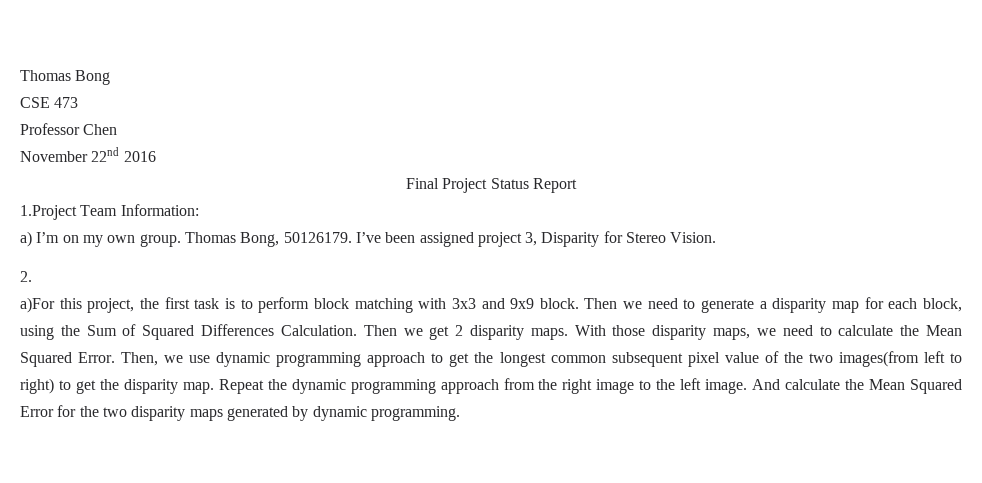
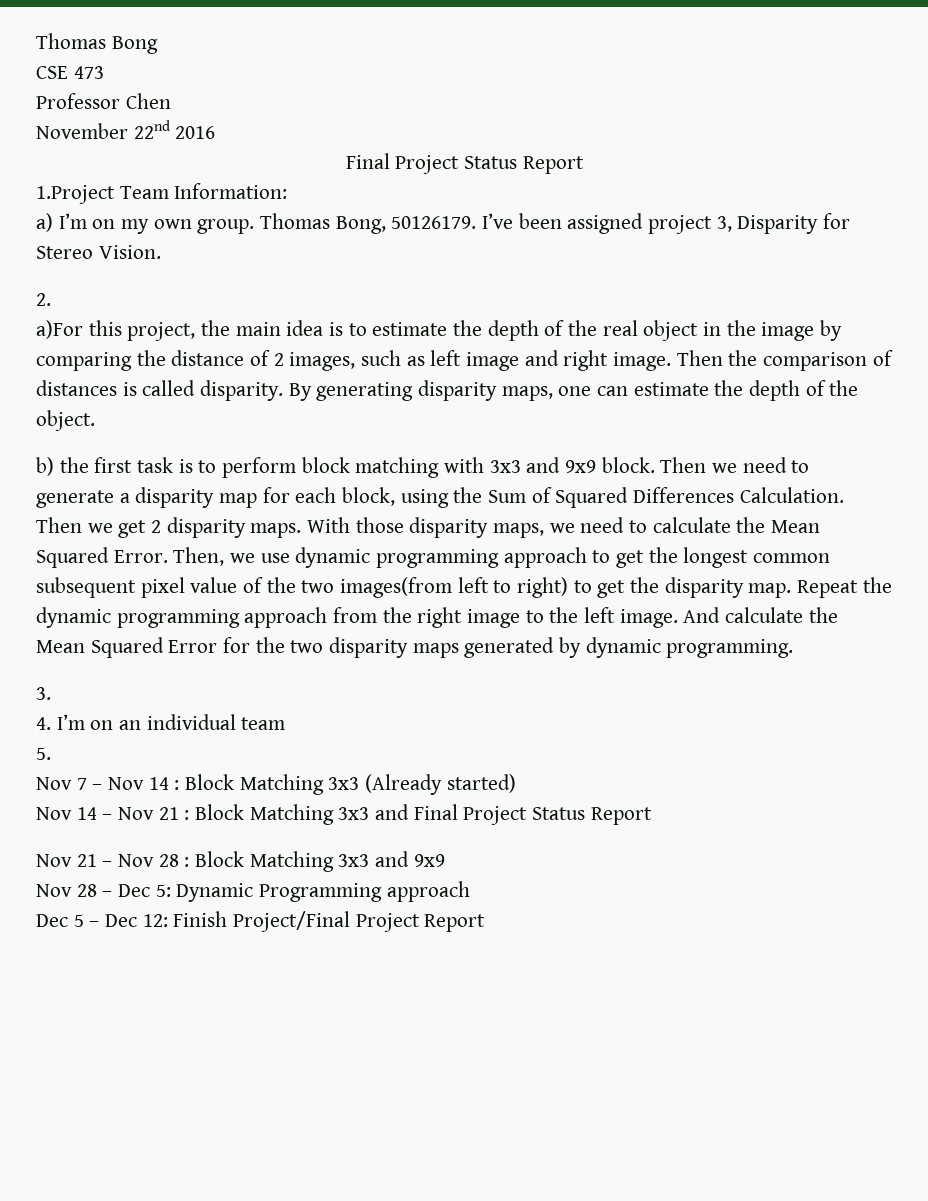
(159, 303) none -> [235,320,843,341] [36,350,893,371] [36,380,859,401] [36,410,95,431] [36,457,89,476] main idea is to estimate the depth of the real object in the image by comparing the distance of 2 images, such as left image and right image. Then the comparison of distances is called disparity. By generating disparity maps, one can estimate the depth of the object. // b) the
(460, 413) none -> [36,687,51,700] [36,714,286,730] [36,747,51,760] [36,774,516,795] [36,804,652,825] [36,851,445,872] [36,881,470,902] [36,911,486,932] // 3. // 4. I’m on an individual team // 5. // Nov 7 – Nov 14 : Block Matching 3x3 (Already started) // Nov 14 – Nov 21 : Block Matching 3x3 and Final Project Status Report // Nov 21 – Nov 28 : Block Matching 3x3 and 9x9 // Nov 28 – Dec 5: Dynamic Programming approach // Dec 5 – Dec 12: Finish Project/Final Project Report

